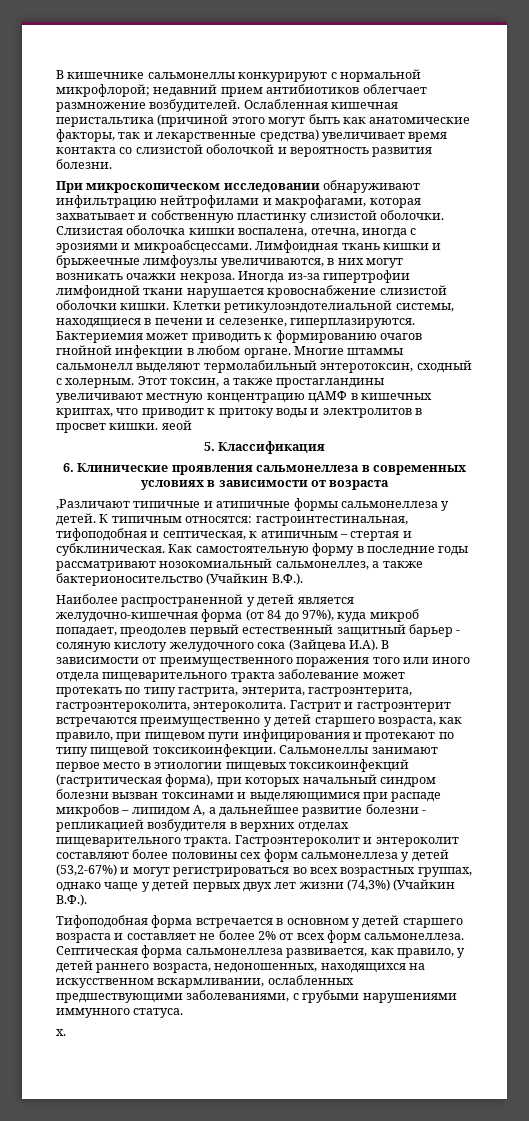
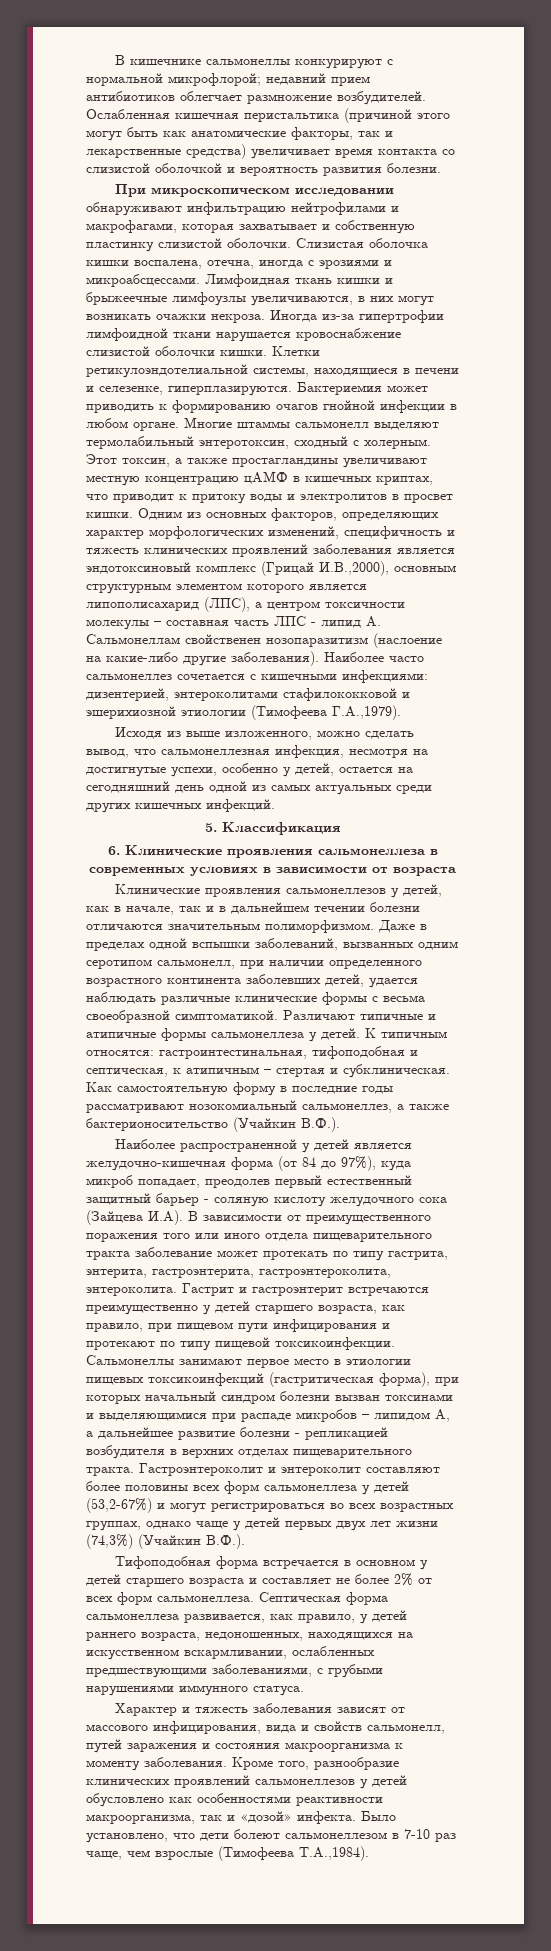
[161,420,192,430] яеой -> [138,508,439,521] [86,526,455,539] [86,544,455,557] [86,561,456,576] [86,583,367,594] [86,597,405,612] [86,616,381,630] [86,633,442,648] [86,651,424,666] [86,670,428,683] [86,688,410,701] [86,705,401,720] [115,727,415,740] [86,745,428,758] [86,763,413,777] [86,781,432,795] [86,799,275,813] Одним из основных факторов, определяющих характер морфологических изменений, специфичность и тяжесть клинических проявлений заболевания является эндотоксиновый комплекс (Грицай И.В.,2000), основным структурным элементом которого является липополисахарид (ЛПС), а центром токсичности молекулы – составная часть ЛПС - липид А. Сальмонеллам свойственен нозопаразитизм (наслоение на какие-либо другие заболевания). Наиболее часто сальмонеллез сочетается с кишечными инфекциями: дизентерией, энтероколитами стафилококковой и эшерихиозной этиологии (Тимофеева Г.А.,1979). // Исходя из выше изложенного, можно сделать вывод, что сальмонеллезная инфекция, несмотря на достигнутые успехи, особенно у детей, остается на сегодняшний день одной из самых актуальных среди других кишечных инфекций.
[56,499,130,510] ,Различают -> [115,884,443,898] [86,902,420,915] [86,920,427,933] [86,938,458,951] [86,959,422,969] [86,974,418,988] [86,992,425,1005] [86,1010,355,1023] Клинические проявления сальмонеллезов у детей, как в начале, так и в дальнейшем течении болезни отличаются значительным полиморфизмом. Даже в пределах одной вспышки заболеваний, вызванных одним серотипом сальмонелл, при наличии определенного возрастного континента заболевших детей, удается наблюдать различные клинические формы с весьма своеобразной симптоматикой. Различают
[240,852,262,859] сех -> [193,1485,220,1491] всех
[56,1029,66,1036] х. -> [115,1703,406,1716] [86,1721,445,1734] [86,1739,403,1753] [86,1757,399,1771] [86,1775,407,1789] [86,1793,383,1807] [86,1811,396,1824] [86,1829,456,1843] [86,1846,369,1861] Характер и тяжесть заболевания зависят от массового инфицирования, вида и свойств сальмонелл, путей заражения и состояния макроорганизма к моменту заболевания. Кроме того, разнообразие клинических проявлений сальмонеллезов у детей обусловлено как особенностями реактивности макроорганизма, так и «дозой» инфекта. Было установлено, что дети болеют сальмонеллезом в 7-10 раз чаще, чем взрослые (Тимофеева Т.А.,1984).

